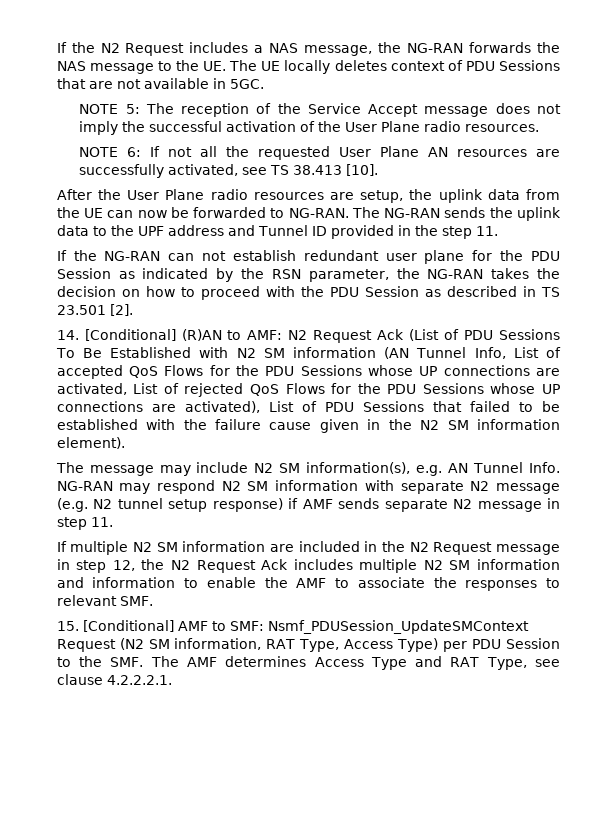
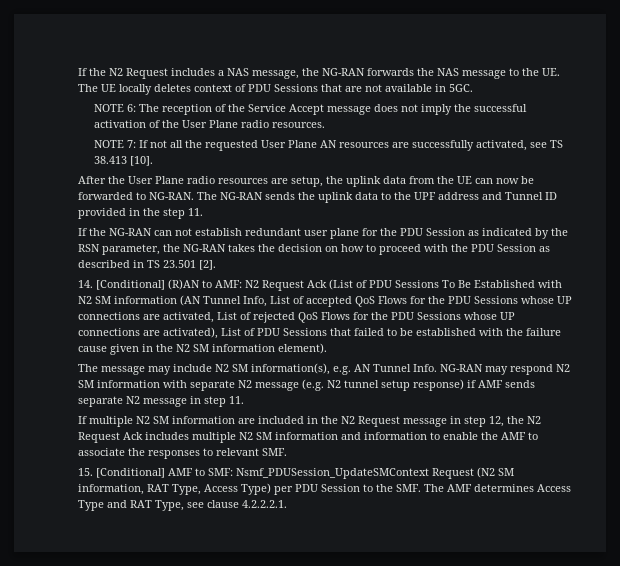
[125,104,140,114] 5: -> [126,104,136,112] 6:
[127,147,142,157] 6: -> [126,140,136,148] 7:

